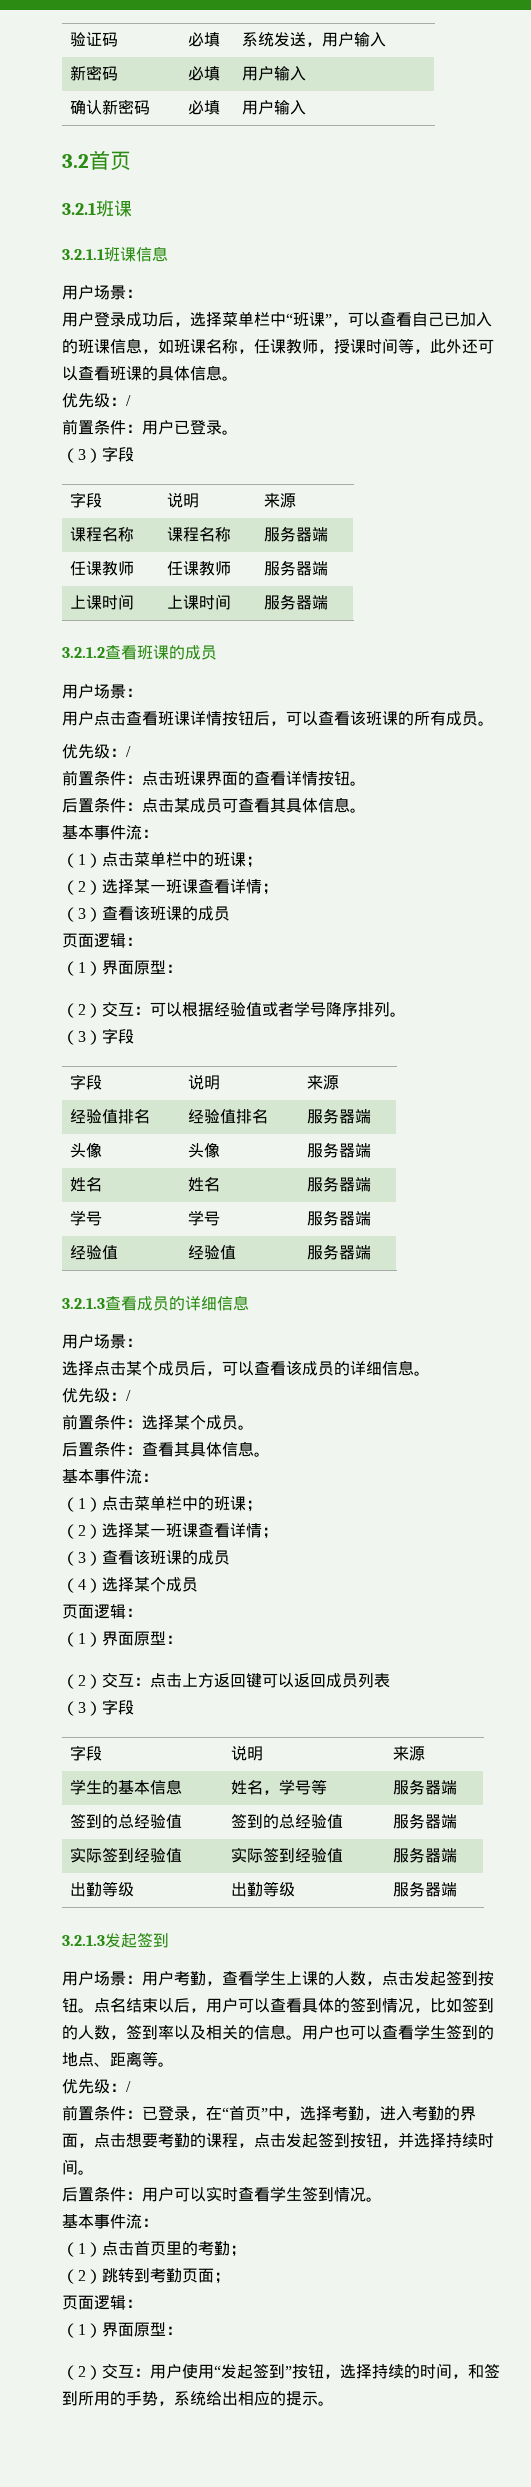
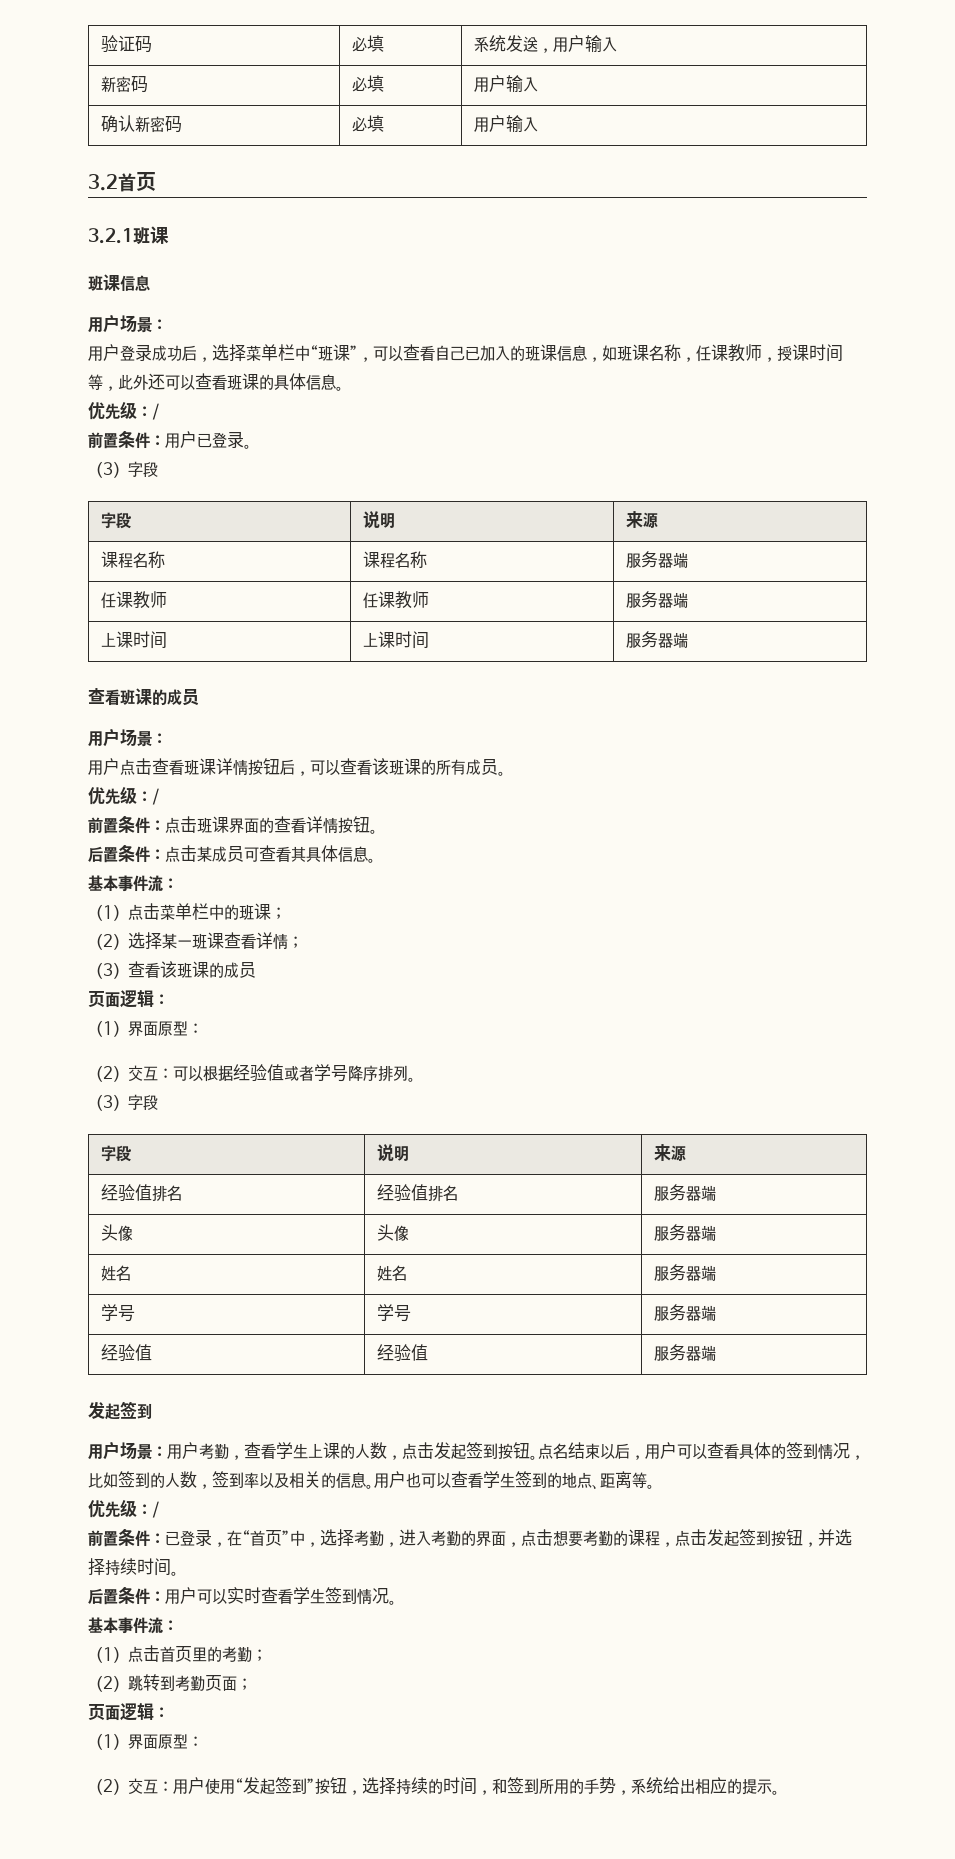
[62,249,104,260] 3.2.1.1 -> (169, 235) none
[62,647,105,658] 3.2.1.2 -> (688, 640) none
[62,1295,249,1311] [62,1334,142,1349] [62,1360,430,1376] [62,1388,131,1403] [62,1414,254,1430] [62,1441,270,1457] [62,1469,158,1484] [62,1495,262,1512] [62,1523,278,1539] [62,1550,230,1566] [62,1577,198,1593] [62,1604,142,1619] [62,1631,182,1647] [62,1673,390,1689] [62,1699,134,1716] [69,1745,102,1761] [230,1745,263,1761] [392,1746,425,1761] [69,1779,182,1795] [230,1779,327,1795] [392,1779,457,1795] [69,1813,182,1829] [230,1813,343,1829] [392,1813,457,1829] [69,1847,182,1863] [230,1847,343,1863] [392,1847,457,1863] [69,1881,134,1897] [230,1881,295,1897] [392,1881,457,1897] [62,1935,105,1946] 3.2.1.3查看成员的详细信息 // 用户场景： // 选择点击某个成员后，可以查看该成员的详细信息。 // 优先级：/ // 前置条件：选择某个成员。 // 后置条件：查看其具体信息。 // 基本事件流： // （1）点击菜单栏中的班课； // （2）选择某一班课查看详情； // （3）查看该班课的成员 // （4）选择某个成员 // 页面逻辑： // （1）界面原型： // （2）交互：点击上方返回键可以返回成员列表 // （3）字段 // 字段 | 说明 | 来源 // 学生的基本信息 | 姓名，学号等 | 服务器端 // 签到的总经验值 | 签到的总经验值 | 服务器端 // 实际签到经验值 | 实际签到经验值 | 服务器端 // 出勤等级 | 出勤等级 | 服务器端 // 3.2.1.3 -> (716, 1353) none

